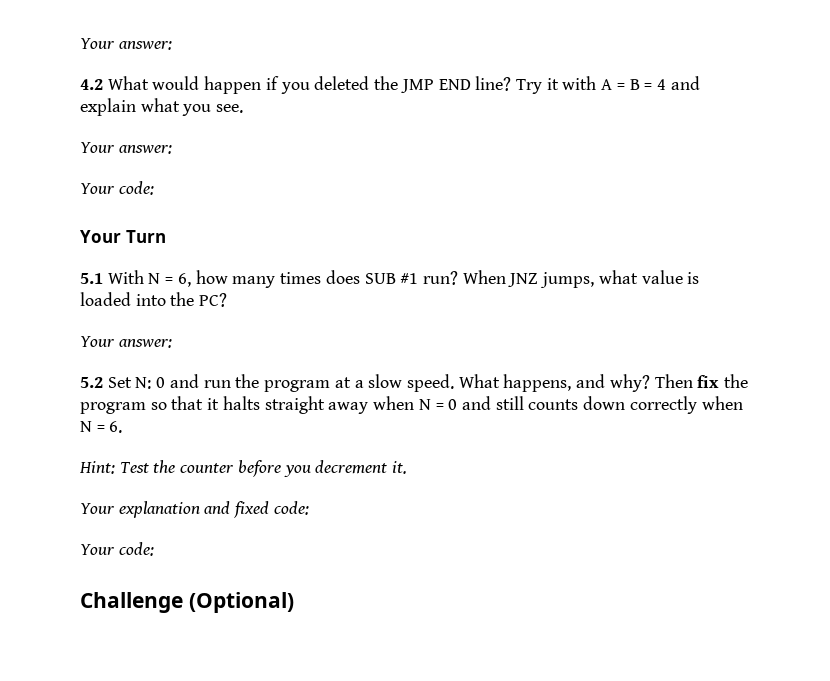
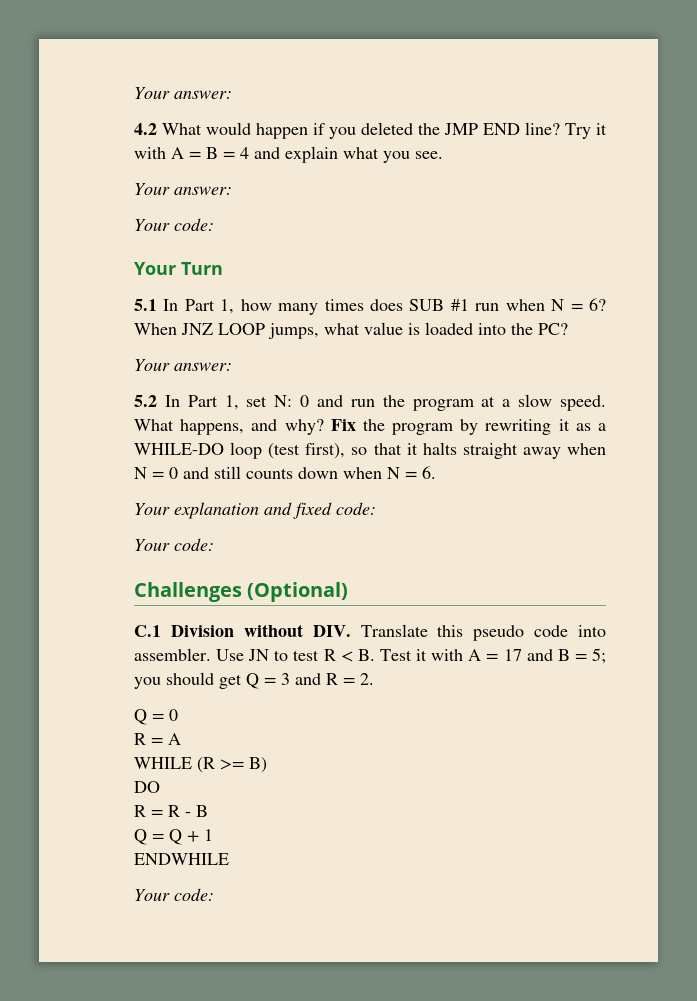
[107,270,191,287] With N = 6, -> [163,299,235,314] In Part 1,
[422,271,458,285] run? -> [475,298,607,311] run when N = 6?
(539, 280) none -> [218,323,265,335] LOOP
[107,377,132,388] Set -> [164,395,268,410] In Part 1, set
[654,374,749,388] [80,402,146,414] Then fix the program -> [330,419,606,435] [134,442,346,459] Fix the program by rewriting it as a WHILE-DO loop (test first),
[629,396,697,414] correctly -> (338, 473) none
[79,460,408,477] // Hint: Test the counter before you decrement it. -> (436, 472) none
[80,592,183,613] Challenge -> [134,582,242,602] Challenges
(294, 602) none -> [134,624,606,641] [134,648,607,664] [134,672,374,689] [134,709,178,725] [134,733,181,745] [134,757,267,773] [134,781,160,793] [134,805,208,817] [134,829,213,845] [134,853,229,865] [134,888,214,901] // C.1 Division without DIV. Translate this pseudo code into assembler. Use JN to test R < B. Test it with A = 17 and B = 5; you should get Q = 3 and R = 2. // Q = 0 // R = A // WHILE (R >= B) // DO // R = R - B // Q = Q + 1 // ENDWHILE // Your code:

